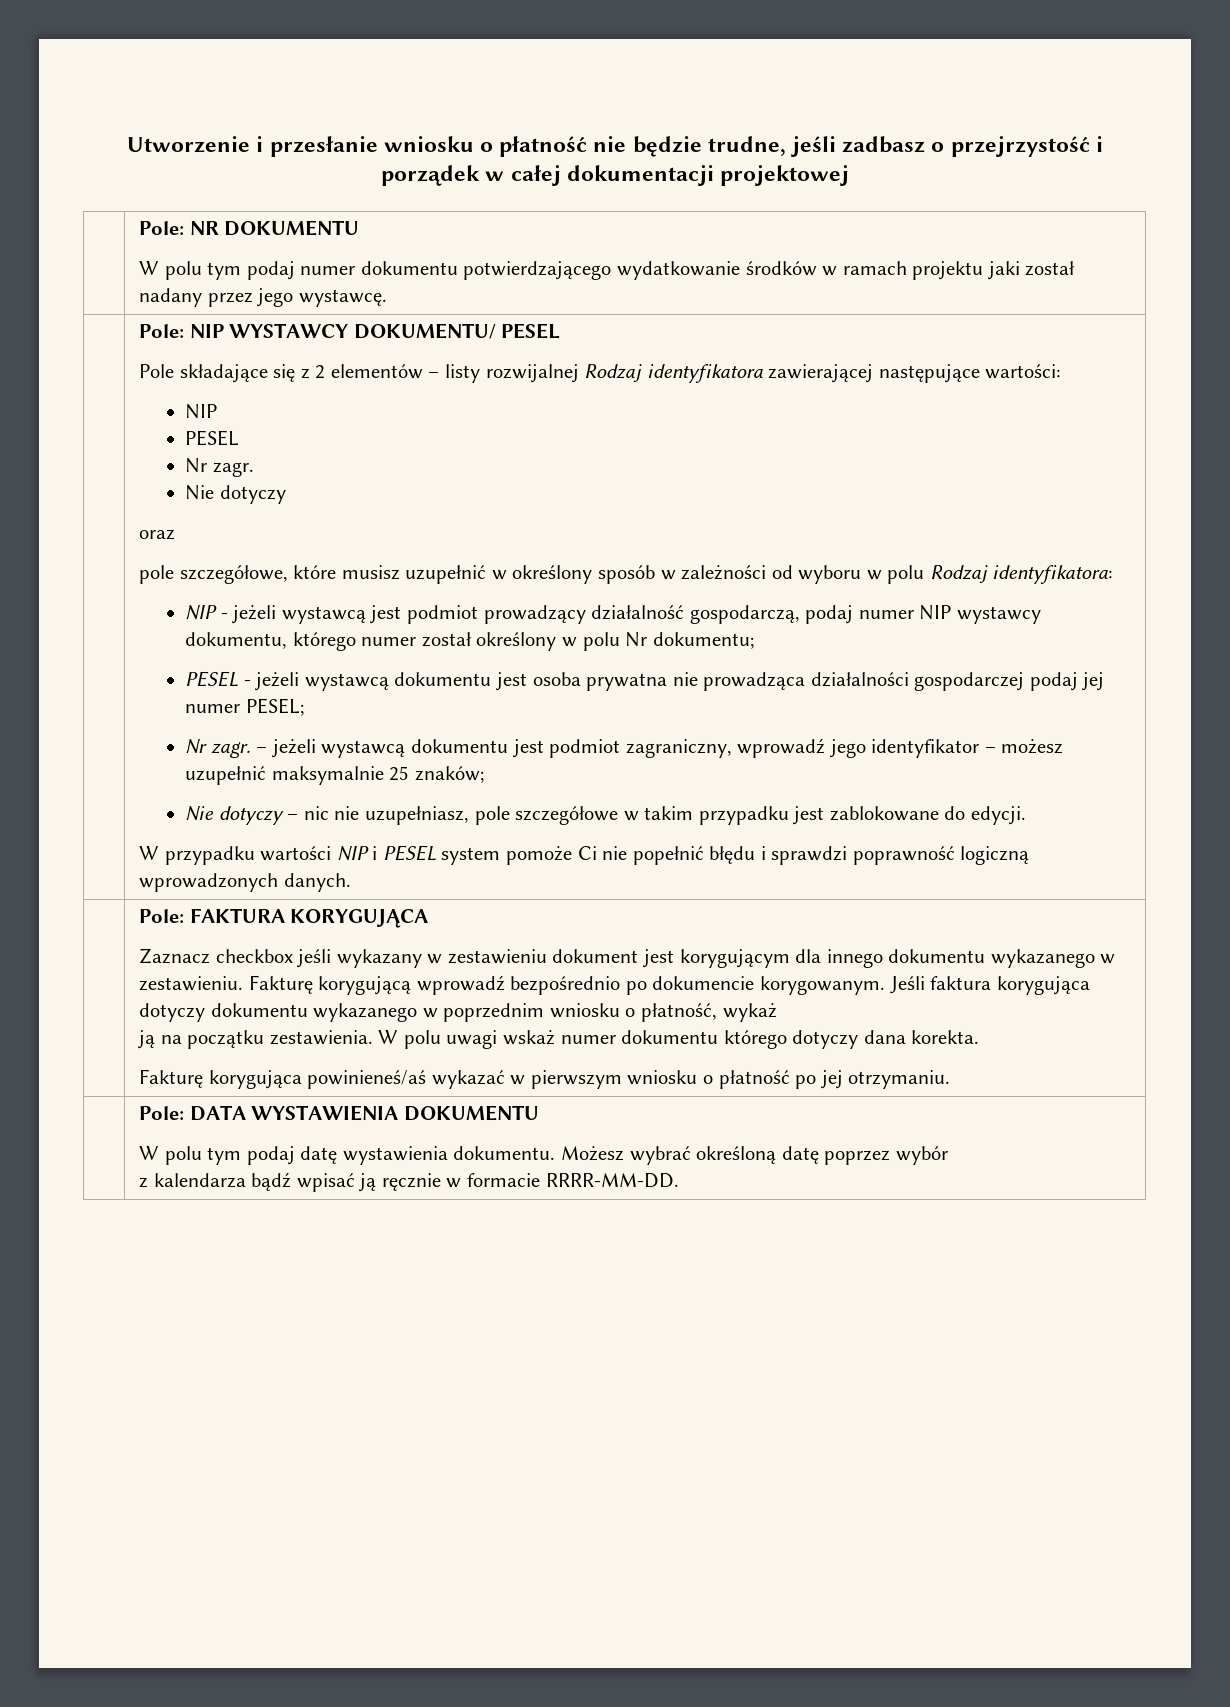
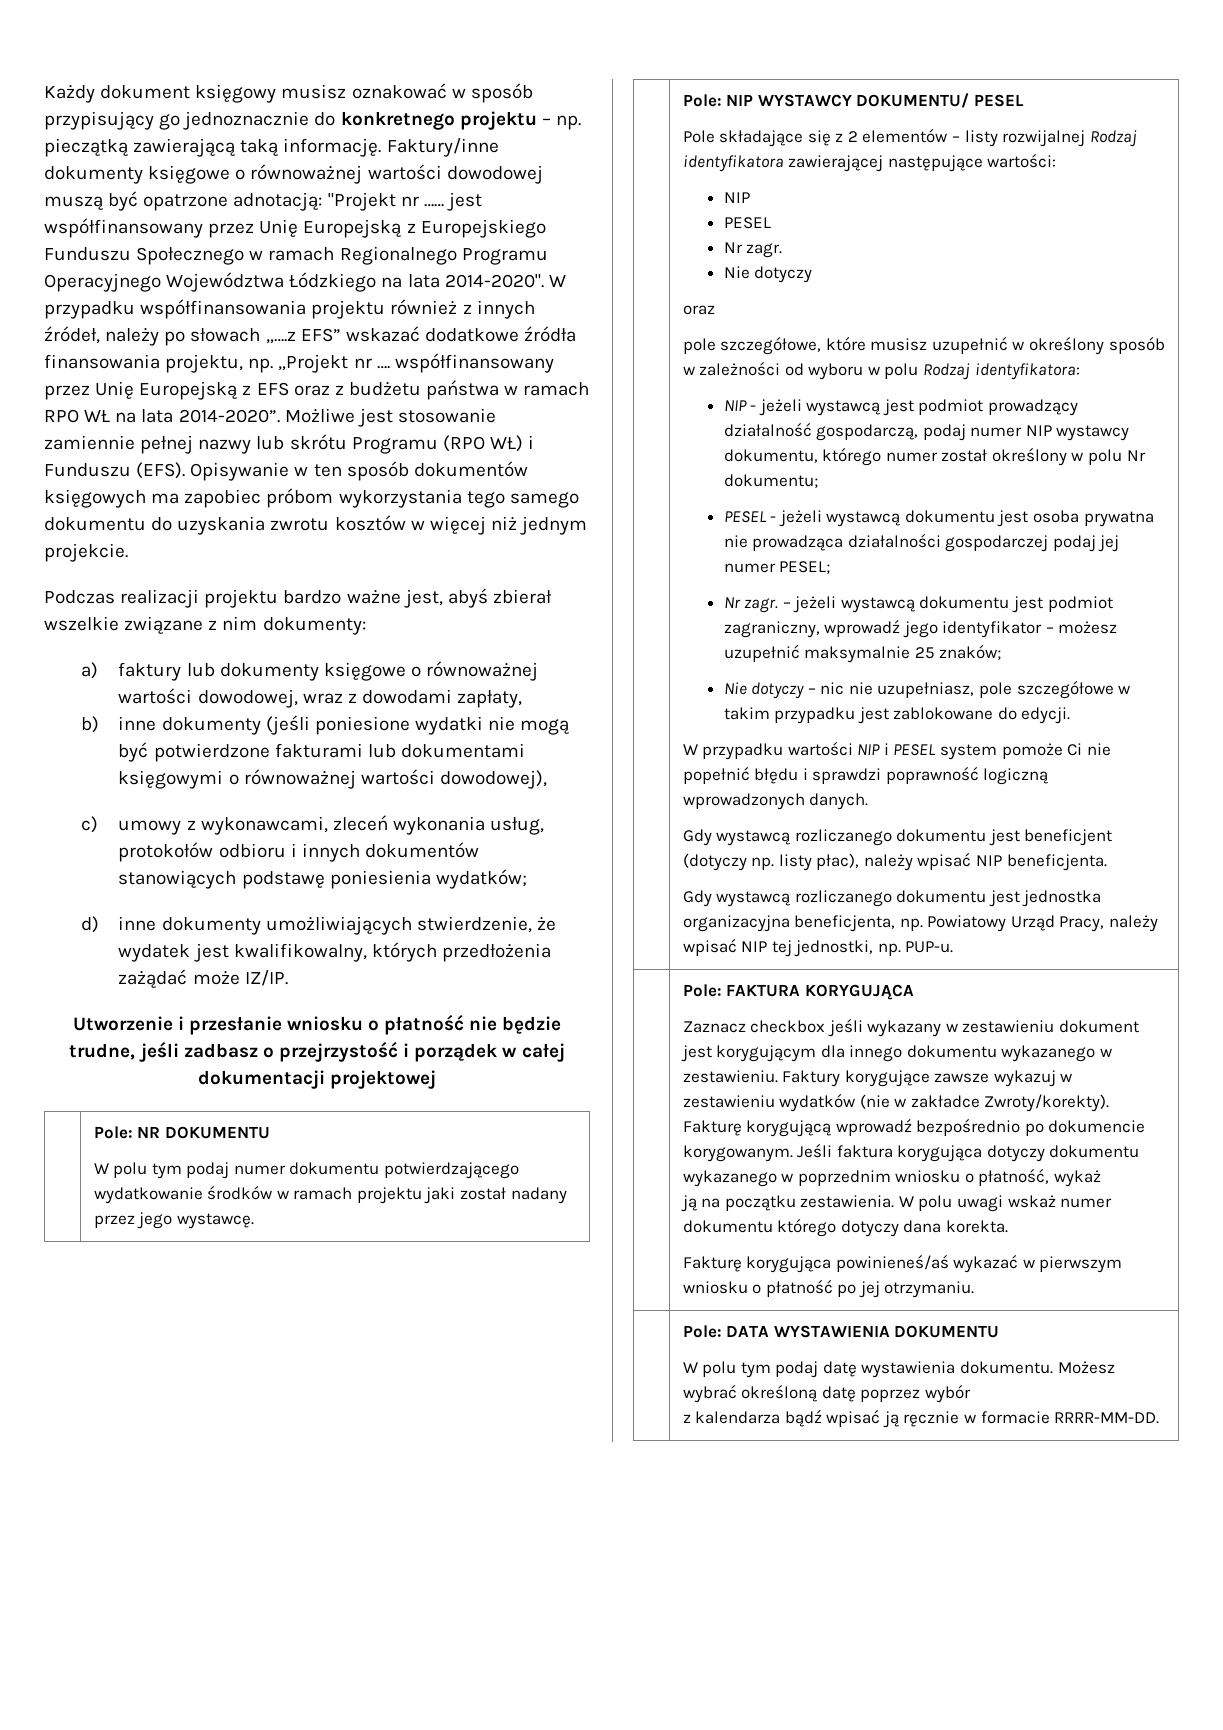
(127, 144) none -> [44,83,533,103] [44,111,581,130] [44,138,499,157] [44,164,543,184] [44,191,482,211] [44,218,546,238] [44,246,548,265] [44,272,566,292] [44,299,535,319] [44,326,577,346] [44,353,554,373] [44,380,590,400] [44,408,496,427] [44,434,535,454] [44,461,528,481] [44,488,579,508] [44,515,588,535] [44,543,128,562] [44,588,552,608] [44,616,366,635] [81,661,539,681] [118,688,523,708] [81,715,571,735] [118,742,525,762] [118,769,547,789] [81,815,545,835] [118,842,479,862] [118,869,527,889] [81,916,556,935] [118,942,551,962] [118,969,288,988] Każdy dokument księgowy musisz oznakować w sposób przypisujący go jednoznacznie do konkretnego projektu – np. pieczątką zawierającą taką informację. Faktury/inne dokumenty księgowe o równoważnej wartości dowodowej muszą być opatrzone adnotacją: "Projekt nr …… jest współfinansowany przez Unię Europejską z Europejskiego Funduszu Społecznego w ramach Regionalnego Programu Operacyjnego Województwa Łódzkiego na lata 2014-2020". W przypadku współfinansowania projektu również z innych źródeł, należy po słowach „….z EFS” wskazać dodatkowe źródła finansowania projektu, np. „Projekt nr …. współfinansowany przez Unię Europejską z EFS oraz z budżetu państwa w ramach RPO WŁ na lata 2014-2020”. Możliwe jest stosowanie zamiennie pełnej nazwy lub skrótu Programu (RPO WŁ) i Funduszu (EFS). Opisywanie w ten sposób dokumentów księgowych ma zapobiec próbom wykorzystania tego samego dokumentu do uzyskania zwrotu kosztów w więcej niż jednym projekcie. // Podczas realizacji projektu bardzo ważne jest, abyś zbierał wszelkie związane z nim dokumenty: // a) faktury lub dokumenty księgowe o równoważnej wartości dowodowej, wraz z dowodami zapłaty, // b) inne dokumenty (jeśli poniesione wydatki nie mogą być potwierdzone fakturami lub dokumentami księgowymi o równoważnej wartości dowodowej), // c) umowy z wykonawcami, zleceń wykonania usług, protokołów odbioru i innych dokumentów stanowiących podstawę poniesienia wydatków; // d) inne dokumenty umożliwiających stwierdzenie, że wydatek jest kwalifikowalny, których przedłożenia zażądać może IZ/IP. //
(351, 882) none -> [682,829,1113,846] [682,852,1107,871] [682,890,1102,907] [682,915,1159,932] [682,938,954,957] // Gdy wystawcą rozliczanego dokumentu jest beneficjent (dotyczy np. listy płac), należy wpisać NIP beneficjenta. // Gdy wystawcą rozliczanego dokumentu jest jednostka organizacyjna beneficjenta, np. Powiatowy Urząd Pracy, należy wpisać NIP tej jednostki, np. PUP-u.
(244, 983) none -> [782,1070,1073,1087] [682,1093,1110,1112] Faktury korygujące zawsze wykazuj w zestawieniu wydatków (nie w zakładce Zwroty/korekty).

